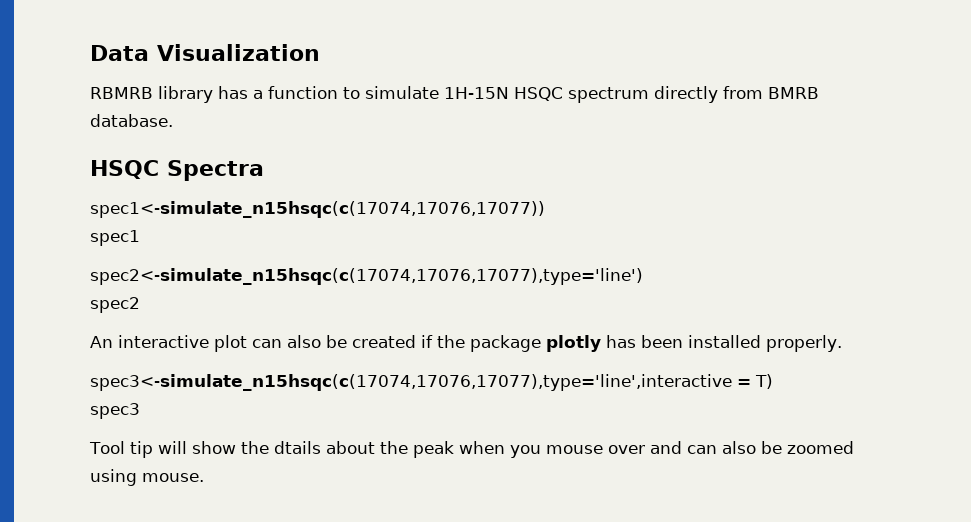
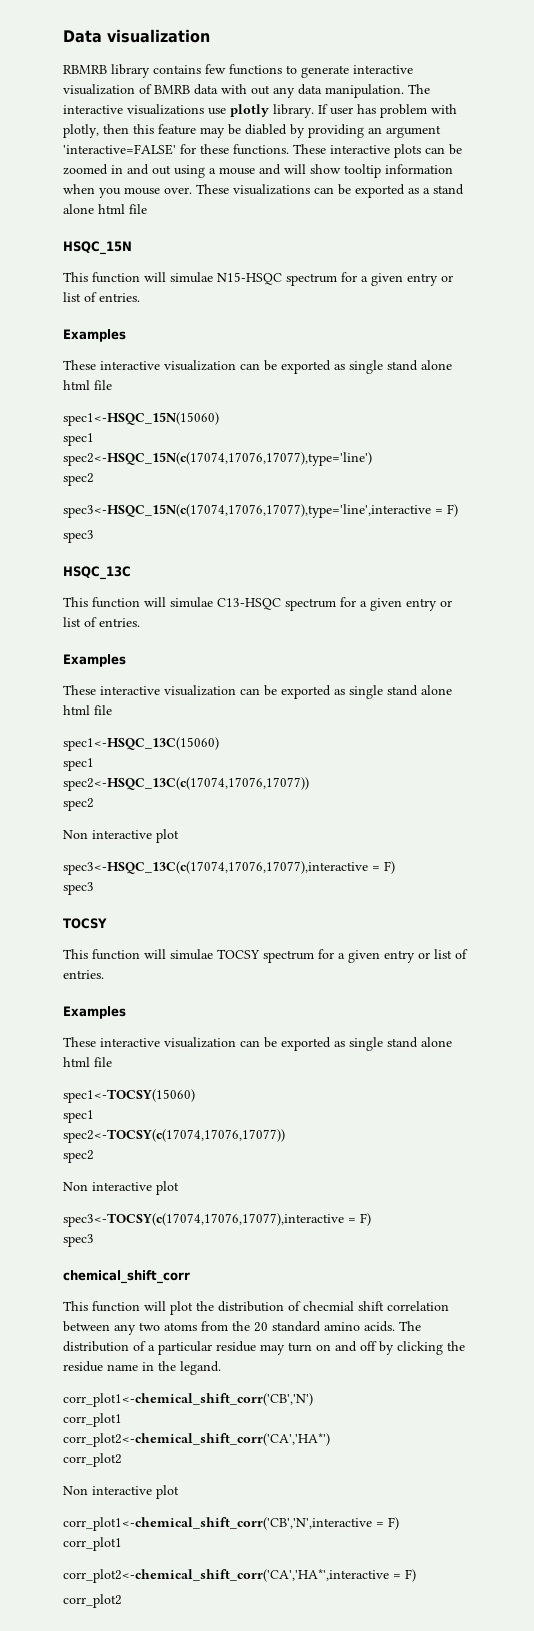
[157,44,320,61] Visualization -> [107,29,210,43] visualization
[218,86,819,103] [90,114,173,127] [90,160,264,181] [90,201,545,218] [90,230,140,246] [90,268,643,285] [90,297,140,313] [90,335,842,352] [90,374,773,391] [90,403,140,419] [89,441,854,458] [90,469,204,486] has a function to simulate 1H-15N HSQC spectrum directly from BMRB database. // HSQC Spectra // spec1<-simulate_n15hsqc(c(17074,17076,17077)) // spec1 // spec2<-simulate_n15hsqc(c(17074,17076,17077),type='line') // spec2 // An interactive plot can also be created if the package plotly has been installed properly. // spec3<-simulate_n15hsqc(c(17074,17076,17077),type='line',interactive = T) // spec3 // Tool tip will show the dtails about the peak when you mouse over and can also be zoomed using mouse. -> [153,64,413,78] [63,84,430,98] [63,104,457,118] [63,124,441,138] [63,144,462,158] [63,164,453,178] [63,184,464,198] [63,204,147,214] [63,241,132,255] [63,272,453,286] [63,292,140,302] [63,329,126,342] [63,360,452,374] [63,380,112,390] [63,412,219,426] [63,433,94,446] [63,452,372,466] [63,473,94,486] [63,504,458,518] [63,530,94,543] [63,566,131,580] [63,597,452,611] [63,617,140,627] [63,654,126,667] [63,685,452,699] [63,705,112,715] [63,737,219,751] [63,758,94,771] [63,777,309,791] [63,798,94,811] [63,829,179,843] [63,861,395,875] [63,882,94,895] [63,918,107,929] [63,949,468,963] [63,970,104,979] [63,1006,126,1019] [63,1037,452,1051] [63,1057,112,1067] [63,1089,195,1103] [63,1110,94,1123] [63,1129,285,1143] [63,1150,94,1163] [63,1181,179,1195] [63,1213,371,1227] [63,1234,94,1247] [63,1270,190,1284] [63,1301,449,1315] [63,1321,421,1335] [63,1341,465,1355] [63,1361,221,1375] [63,1393,313,1407] [63,1413,122,1427] [63,1433,330,1447] [63,1453,122,1467] [63,1485,179,1499] [63,1517,399,1531] [63,1537,122,1551] [63,1569,416,1583] [63,1594,122,1608] contains few functions to generate interactive visualization of BMRB data with out any data manipulation. The interactive visualizations use plotly library. If user has problem with plotly, then this feature may be diabled by providing an argument 'interactive=FALSE' for these functions. These interactive plots can be zoomed in and out using a mouse and will show tooltip information when you mouse over. These visualizations can be exported as a stand alone html file // HSQC_15N // This function will simulae N15-HSQC spectrum for a given entry or list of entries. // Examples // These interactive visualization can be exported as single stand alone html file // spec1<-HSQC_15N(15060) // spec1 // spec2<-HSQC_15N(c(17074,17076,17077),type='line') // spec2 // spec3<-HSQC_15N(c(17074,17076,17077),type='line',interactive = F) // spec3 // HSQC_13C // This function will simulae C13-HSQC spectrum for a given entry or list of entries. // Examples // These interactive visualization can be exported as single stand alone html file // spec1<-HSQC_13C(15060) // spec1 // spec2<-HSQC_13C(c(17074,17076,17077)) // spec2 // Non interactive plot // spec3<-HSQC_13C(c(17074,17076,17077),interactive = F) // spec3 // TOCSY // This function will simulae TOCSY spectrum for a given entry or list of entries. // Examples // These interactive visualization can be exported as single stand alone html file // spec1<-TOCSY(15060) // spec1 // spec2<-TOCSY(c(17074,17076,17077)) // spec2 // Non interactive plot // spec3<-TOCSY(c(17074,17076,17077),interactive = F) // spec3 // chemical_shift_corr // This function will plot the distribution of checmial shift correlation between any two atoms from the 20 standard amino acids. The distribution of a particular residue may turn on and off by clicking the residue name in the legand. // corr_plot1<-chemical_shift_corr('CB','N') // corr_plot1 // corr_plot2<-chemical_shift_corr('CA','HA*') // corr_plot2 // Non interactive plot // corr_plot1<-chemical_shift_corr('CB','N',interactive = F) // corr_plot1 // corr_plot2<-chemical_shift_corr('CA','HA*',interactive = F) // corr_plot2

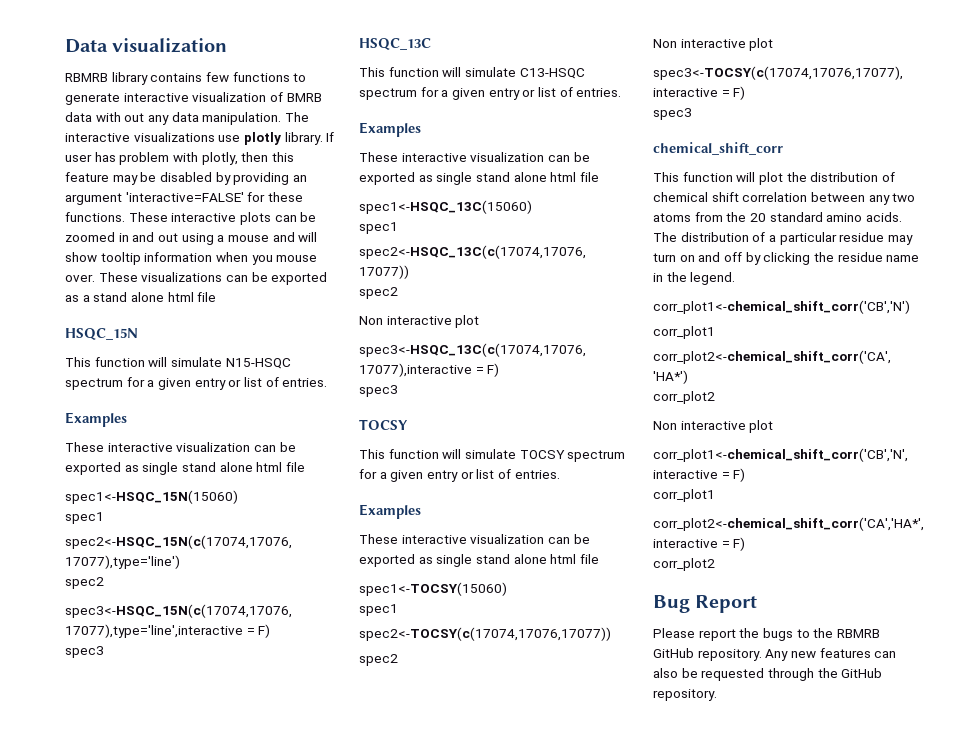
[245,124,287,135] diabled -> [159,172,212,182] disabled
[170,272,213,283] simulae -> [170,357,222,367] simulate
[170,597,213,608] simulae -> [464,67,516,77] simulate
[170,949,213,960] simulae -> [464,449,516,459] simulate
[303,1301,354,1311] checmial -> [653,192,708,202] chemical
[180,1361,221,1375] legand. -> [690,272,736,285] legend.
(122, 1601) none -> [653,595,758,613] [653,628,880,641] [653,648,897,661] [653,668,883,681] [653,689,717,701] // Bug Report // Please report the bugs to the RBMRB GitHub repository. Any new features can also be requested through the GitHub repository.

